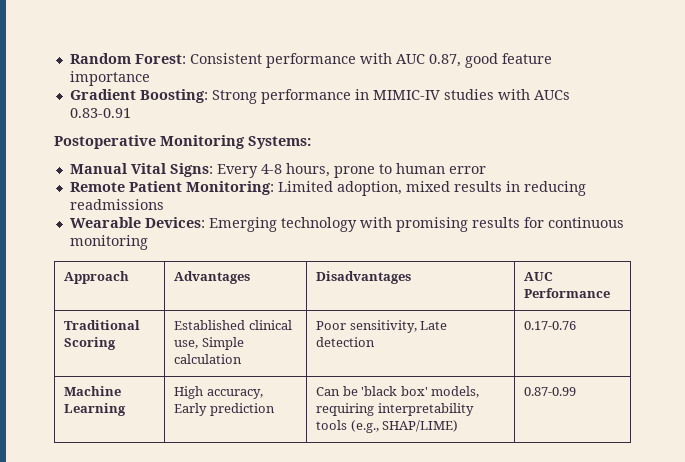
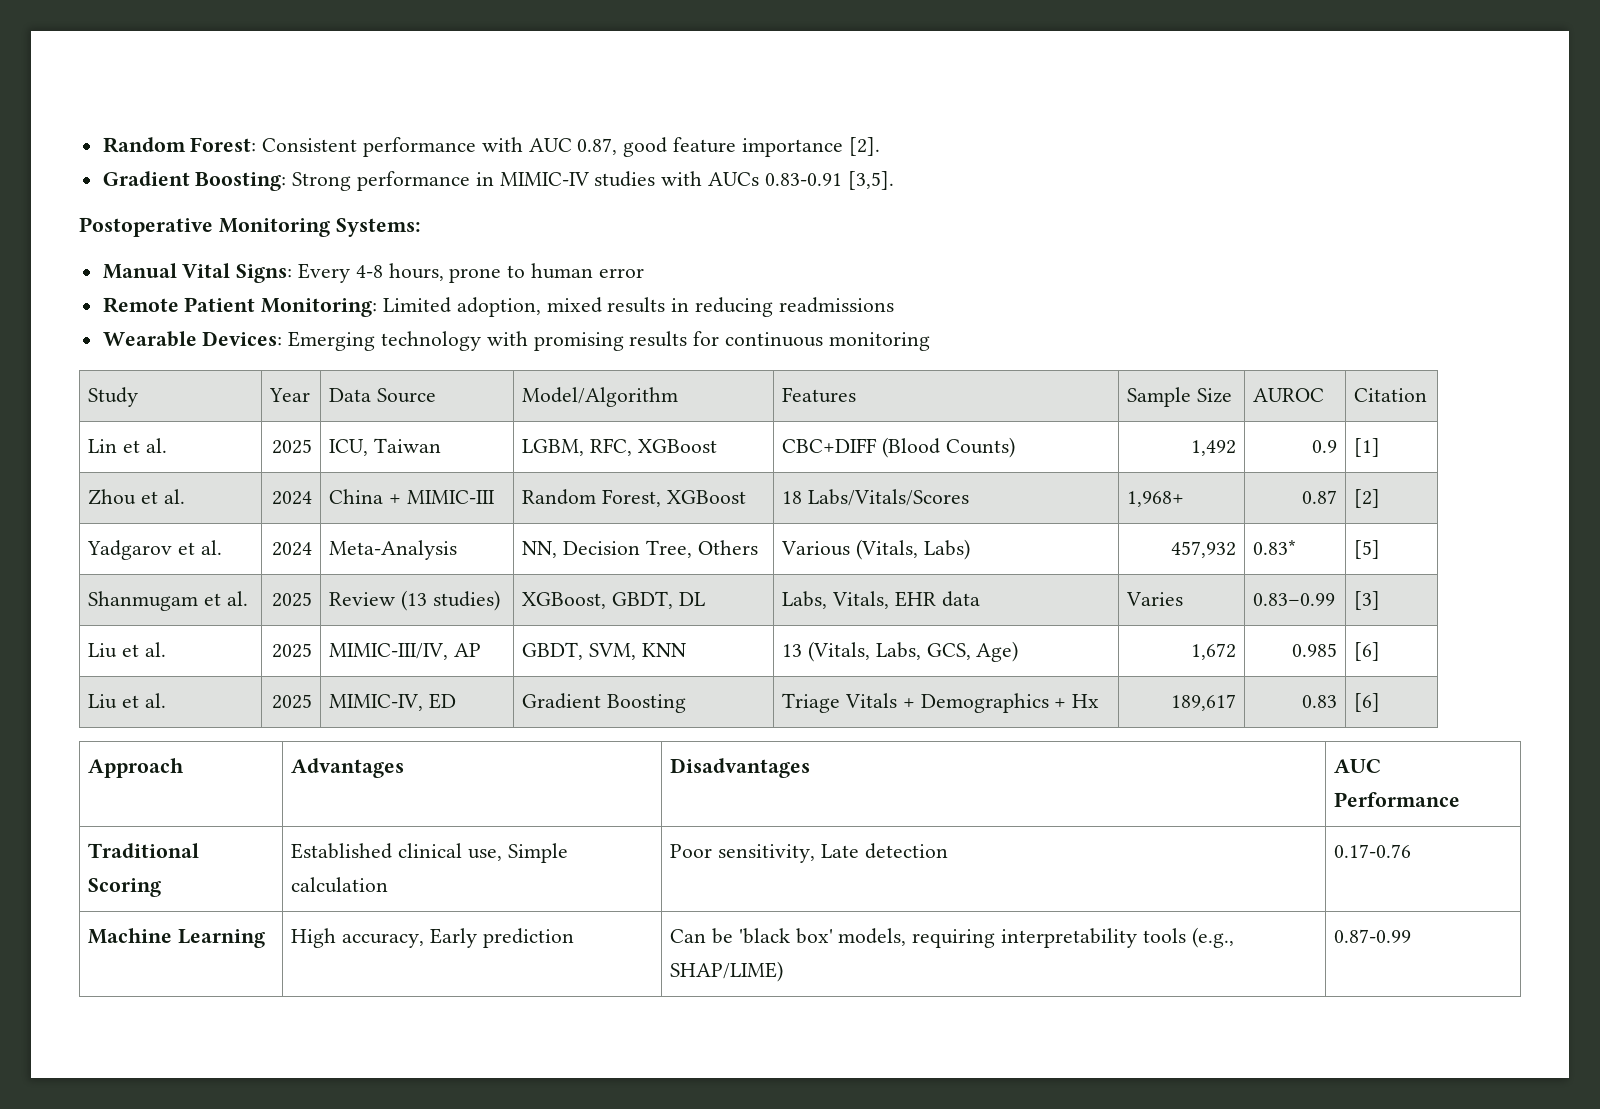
(150, 78) none -> [848,137,880,156] [2].
(131, 113) none -> [847,171,894,190] [3,5].
(148, 242) none -> [88,387,139,407] [269,388,311,402] [329,388,436,403] [522,387,679,407] [782,387,857,403] [1127,387,1232,407] [1253,388,1325,402] [1354,388,1428,402] [88,438,167,453] [271,439,312,454] [329,438,441,456] [522,438,717,456] [782,437,1015,458] [1190,440,1236,456] [1311,440,1337,453] [1354,438,1381,457] [88,489,185,505] [271,491,312,505] [329,489,495,504] [522,489,746,507] [782,489,969,506] [1127,491,1185,507] [1301,490,1337,504] [1354,489,1381,508] [87,540,222,560] [271,542,312,556] [329,540,458,560] [522,540,758,558] [781,539,970,560] [1170,541,1236,558] [1253,540,1297,555] [1354,540,1381,559] [88,591,248,611] [271,592,312,607] [329,590,500,611] [522,591,705,609] [782,591,980,609] [1126,592,1184,606] [1253,593,1336,606] [1354,591,1381,610] [88,642,166,658] [271,643,312,658] [329,643,481,660] [522,642,686,660] [782,641,1019,662] [1190,643,1236,660] [1291,643,1337,657] [1354,642,1381,661] [88,693,166,709] [271,694,312,709] [329,693,456,711] [522,693,686,713] [782,693,1100,713] [1170,694,1236,711] [1301,695,1337,708] [1354,693,1381,712] // Study | Year | Data Source | Model/Algorithm | Features | Sample Size | AUROC | Citation // Lin et al. | 2025 | ICU, Taiwan | LGBM, RFC, XGBoost | CBC+DIFF (Blood Counts) | 1,492 | 0.9 | [1] // Zhou et al. | 2024 | China + MIMIC-III | Random Forest, XGBoost | 18 Labs/Vitals/Scores | 1,968+ | 0.87 | [2] // Yadgarov et al. | 2024 | Meta-Analysis | NN, Decision Tree, Others | Various (Vitals, Labs) | 457,932 | 0.83* | [5] // Shanmugam et al. | 2025 | Review (13 studies) | XGBoost, GBDT, DL | Labs, Vitals, EHR data | Varies | 0.83–0.99 | [3] // Liu et al. | 2025 | MIMIC-III/IV, AP | GBDT, SVM, KNN | 13 (Vitals, Labs, GCS, Age) | 1,672 | 0.985 | [6] // Liu et al. | 2025 | MIMIC-IV, ED | Gradient Boosting | Triage Vitals + Demographics + Hx | 189,617 | 0.83 | [6]

